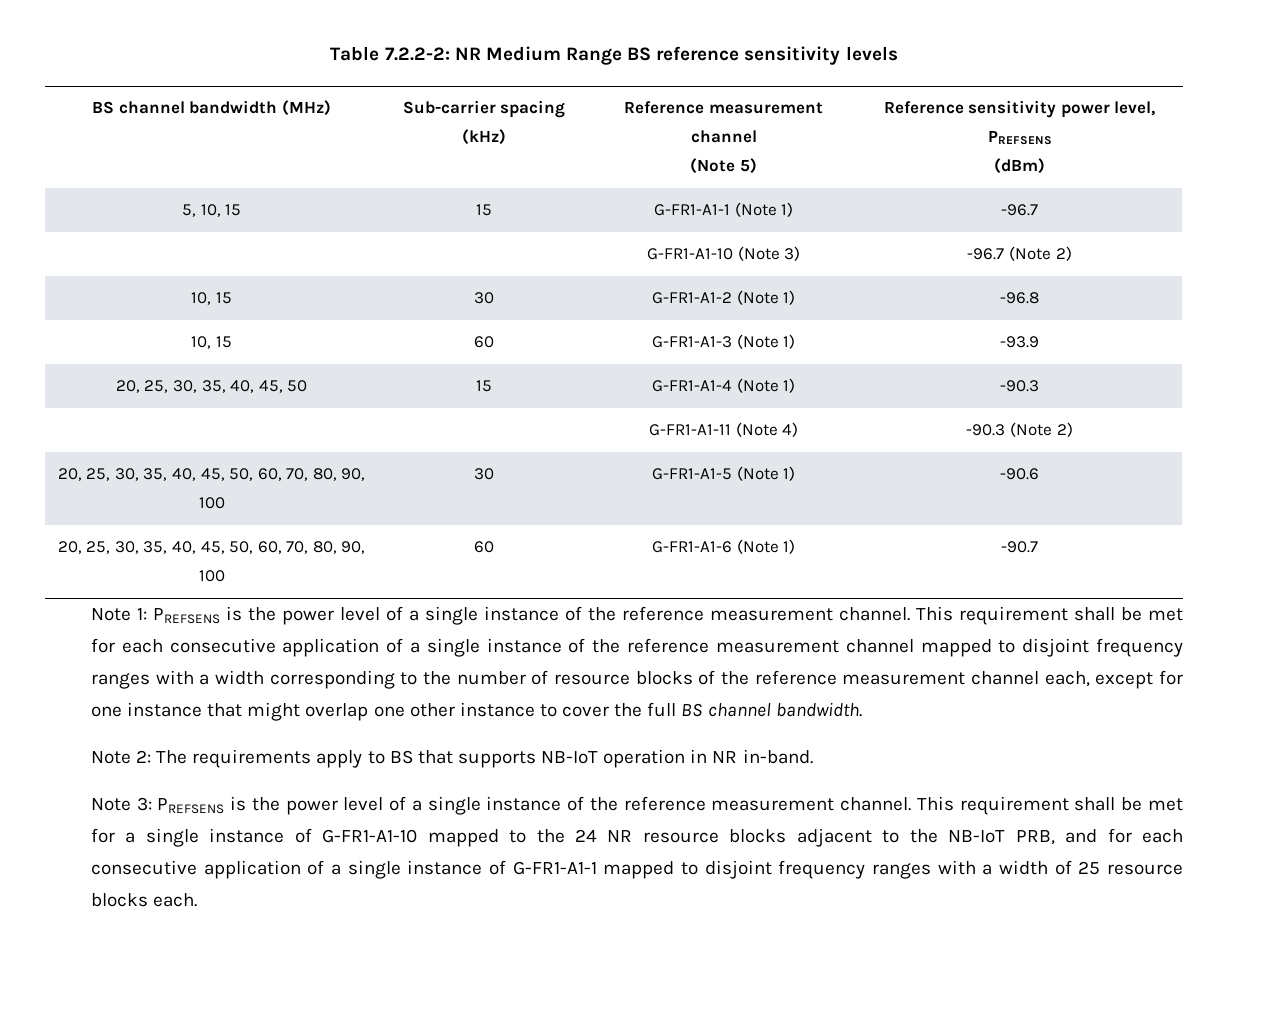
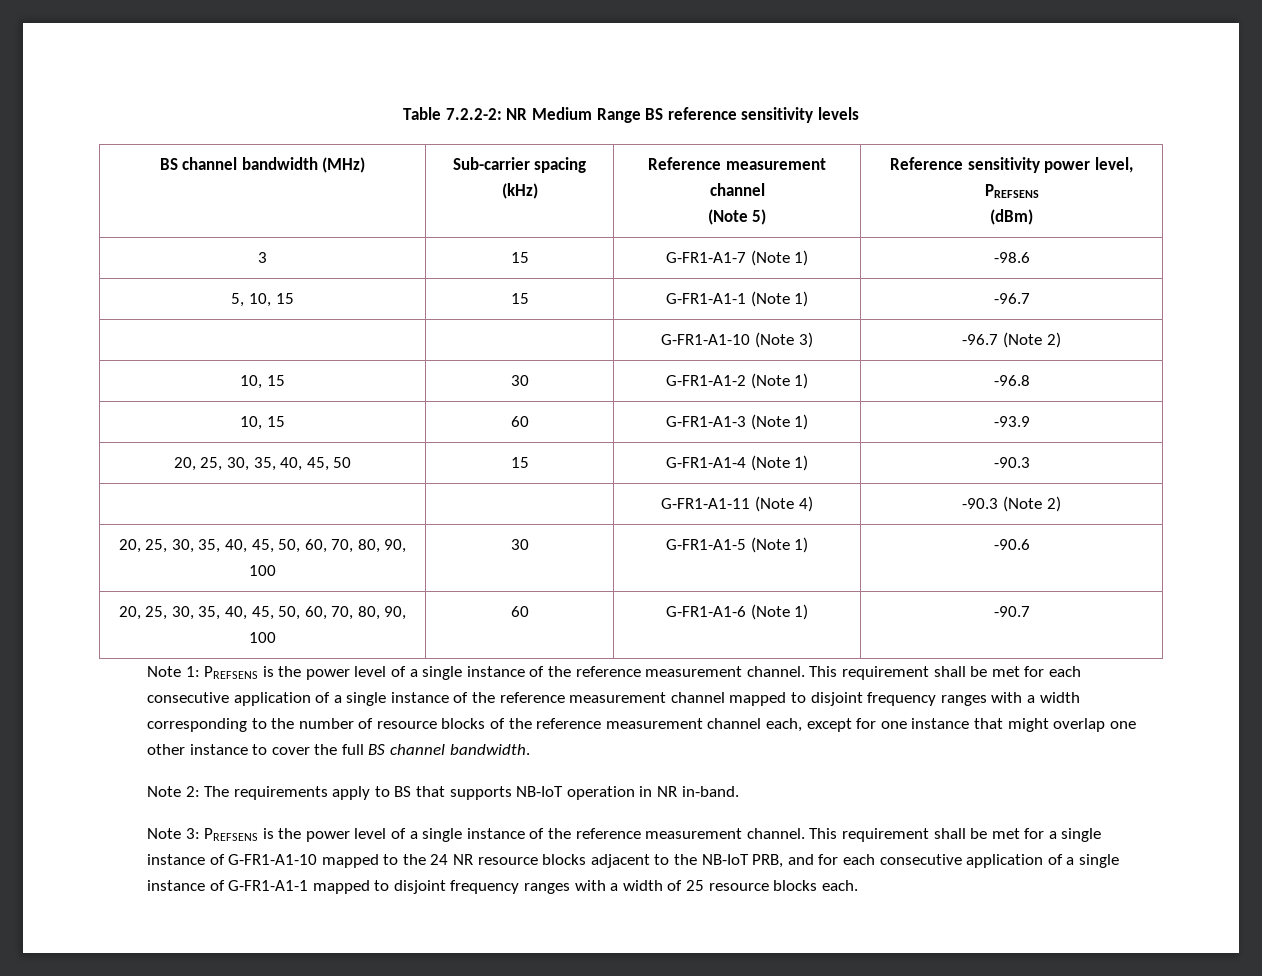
(1045, 166) none -> [258,252,267,263] [510,252,529,263] [665,250,809,266] [993,252,1030,263] // 3 | 15 | G-FR1-A1-7 (Note 1) | -98.6

